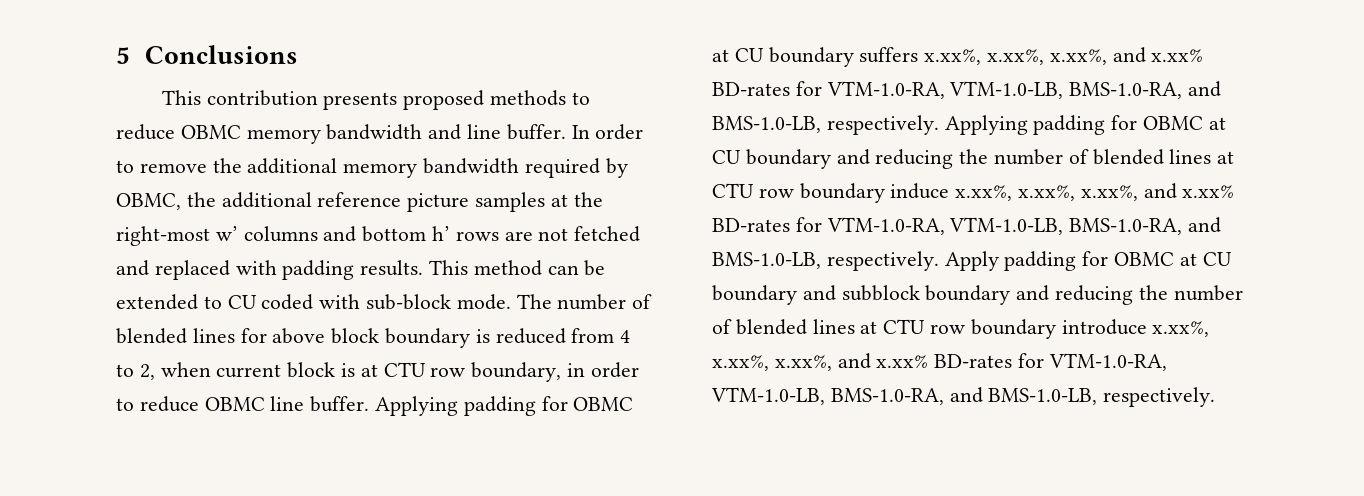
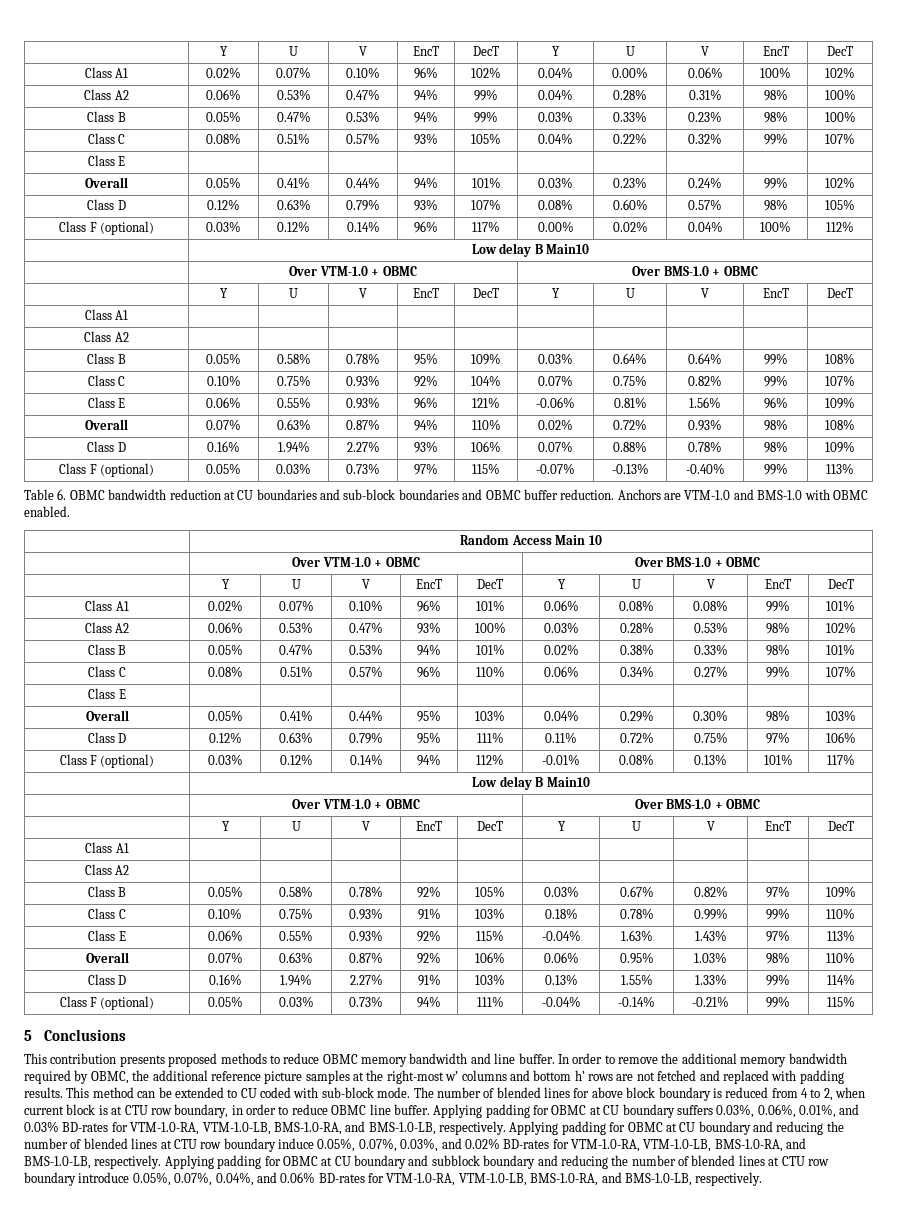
(116, 55) none -> [220,46,228,56] [289,46,298,56] [359,46,367,56] [413,46,439,56] [473,46,499,56] [552,46,560,56] [625,46,635,56] [701,46,709,56] [762,46,789,56] [827,46,853,56] [84,67,129,78] [206,67,241,78] [276,67,311,78] [346,67,380,78] [414,67,438,79] [471,67,501,78] [538,67,573,78] [612,67,648,78] [687,67,723,78] [760,67,791,78] [825,67,855,78] [84,89,129,100] [206,89,241,100] [276,89,311,100] [346,89,380,100] [414,89,438,101] [474,89,498,101] [538,89,573,100] [613,89,647,100] [688,89,722,100] [763,89,788,101] [824,89,856,100] [87,111,126,122] [206,111,241,122] [276,111,311,122] [346,111,380,122] [414,111,438,123] [474,111,498,123] [538,111,573,122] [613,111,647,122] [688,111,722,122] [763,111,788,123] [824,111,856,122] [87,133,126,144] [206,133,241,144] [277,133,310,144] [346,133,380,144] [414,133,438,145] [471,133,501,144] [538,133,573,144] [613,133,647,144] [688,133,722,144] [763,133,788,145] [825,133,855,144] [87,155,126,166] [85,177,128,188] [206,177,241,188] [277,177,310,188] [346,177,380,188] [414,177,438,189] [471,177,501,188] [538,177,573,188] [613,177,647,188] [688,177,722,188] [763,177,788,189] [825,177,855,188] [87,199,126,210] [207,199,240,210] [276,199,311,210] [346,199,380,211] [414,199,438,211] [471,199,501,210] [538,199,573,210] [612,199,648,210] [688,199,722,210] [763,199,788,211] [825,199,855,210] [59,221,154,235] [206,221,241,232] [277,221,310,232] [346,221,380,232] [414,221,438,233] [472,221,500,232] [537,221,574,232] [612,221,648,232] [687,221,723,232] [760,221,791,232] [826,221,854,232] [471,243,590,257] [289,266,417,276] [632,266,758,276] [220,288,228,298] [289,288,298,298] [359,288,367,298] [413,288,439,298] [473,288,499,298] [552,288,560,298] [625,288,635,298] [701,288,709,298] [762,288,789,298] [827,288,853,298] [84,309,129,320] [84,331,129,342] [87,353,126,364] [206,353,241,364] [276,353,311,364] [346,353,380,364] [414,353,438,365] [471,353,501,365] [538,353,573,364] [613,353,647,364] [688,353,722,364] [763,353,788,365] [825,353,855,364] [87,375,126,386] [206,375,241,386] [276,375,311,386] [346,375,380,387] [414,375,438,387] [471,375,501,386] [538,375,573,386] [613,375,647,386] [688,375,722,386] [763,375,788,387] [825,375,855,386] [87,397,126,408] [206,397,241,408] [276,397,311,408] [346,397,380,409] [414,397,438,409] [472,397,500,408] [536,397,575,408] [613,397,647,408] [689,397,721,408] [763,397,788,409] [825,397,855,409] [85,419,128,430] [206,419,241,430] [276,419,311,430] [346,419,380,430] [414,419,438,431] [471,419,501,430] [538,419,573,430] [613,419,647,430] [688,419,722,431] [763,419,788,431] [825,419,855,430] [87,441,126,452] [207,441,240,452] [277,441,310,453] [346,441,380,452] [414,441,438,453] [471,441,501,452] [538,441,573,452] [613,441,647,452] [688,441,722,452] [763,441,788,453] [825,441,855,453] [59,463,154,477] [206,463,241,474] [276,463,311,474] [346,463,380,474] [414,463,438,475] [472,463,500,474] [536,463,575,474] [611,463,649,474] [685,463,725,474] [763,463,788,475] [826,463,854,474] [24,489,868,500] [24,506,70,517] [460,534,602,545] [292,557,420,567] [634,557,761,567] [221,579,230,589] [291,579,301,589] [362,579,370,589] [416,579,442,589] [477,579,503,589] [557,579,566,589] [632,579,641,589] [706,579,715,589] [765,579,791,589] [827,579,854,589] [85,600,129,611] [207,600,243,611] [278,600,314,611] [349,600,383,611] [417,600,441,612] [475,600,505,611] [543,600,579,611] [619,600,654,611] [693,600,728,611] [766,600,790,612] [826,600,855,611] [84,622,130,633] [207,622,243,633] [279,622,313,633] [349,622,383,633] [417,622,441,634] [474,622,506,633] [543,622,579,633] [619,622,654,633] [693,622,728,633] [766,622,790,634] [825,622,856,633] [87,644,127,655] [207,644,243,655] [279,644,313,655] [349,644,383,655] [417,644,441,656] [475,644,505,655] [543,644,579,655] [619,644,654,655] [693,644,728,655] [766,644,790,656] [826,644,855,655] [88,666,126,677] [207,666,243,677] [279,666,313,677] [349,666,383,677] [417,666,441,678] [475,666,505,677] [543,666,579,677] [619,666,654,677] [693,666,728,677] [766,666,790,678] [825,666,856,677] [88,688,126,699] [85,710,129,721] [207,710,243,721] [279,710,313,721] [349,710,383,721] [417,710,441,722] [475,710,505,721] [543,710,579,721] [619,710,654,722] [693,710,728,721] [766,710,790,722] [825,710,856,721] [87,732,127,743] [208,732,242,743] [279,732,313,743] [349,732,383,744] [417,732,441,744] [476,732,504,743] [545,732,577,743] [619,732,654,743] [693,732,728,743] [766,732,790,744] [825,732,856,743] [59,754,155,768] [207,754,243,765] [279,754,313,765] [349,754,383,765] [417,754,441,766] [476,754,504,765] [542,754,580,765] [619,754,654,765] [694,754,727,765] [763,754,793,765] [826,754,855,765] [472,776,590,790] [292,799,420,809] [634,799,761,809] [221,821,230,831] [291,821,301,831] [362,821,370,831] [416,821,442,831] [477,821,503,831] [557,821,566,831] [632,821,641,831] [706,821,715,831] [765,821,791,831] [827,821,854,831] [85,842,129,853] [84,864,130,875] [87,886,127,897] [207,886,243,897] [279,886,313,897] [349,886,383,897] [417,886,441,898] [475,886,505,897] [543,886,579,897] [619,886,654,897] [693,886,728,897] [766,886,790,898] [825,886,856,898] [88,908,126,919] [208,908,242,919] [279,908,313,919] [349,908,383,920] [417,908,441,920] [475,908,505,919] [544,908,578,919] [619,908,654,919] [693,908,728,920] [766,908,790,920] [826,908,855,919] [88,930,126,941] [207,930,243,941] [279,930,313,941] [349,930,383,942] [417,930,441,942] [476,930,504,941] [541,930,581,941] [620,930,653,941] [694,930,727,941] [766,930,790,942] [826,930,855,941] [85,952,129,963] [207,952,243,963] [279,952,313,963] [349,952,383,963] [417,952,441,964] [475,952,505,963] [543,952,579,963] [619,952,654,964] [694,952,727,963] [766,952,790,964] [826,952,855,963] [87,974,127,985] [208,974,242,985] [280,974,312,986] [349,974,383,985] [417,974,441,986] [475,974,505,985] [544,974,578,985] [620,974,653,985] [694,974,727,985] [766,974,790,986] [826,974,855,985] [59,996,155,1010] [207,996,243,1007] [278,996,314,1007] [349,996,383,1007] [417,996,441,1008] [476,996,504,1007] [541,996,581,1007] [618,996,655,1007] [692,996,729,1007] [766,996,790,1008] [826,996,855,1007] | Y | U | V | EncT | DecT | Y | U | V | EncT | DecT // Class A1 | 0.02% | 0.07% | 0.10% | 96% | 102% | 0.04% | 0.00% | 0.06% | 100% | 102% // Class A2 | 0.06% | 0.53% | 0.47% | 94% | 99% | 0.04% | 0.28% | 0.31% | 98% | 100% // Class B | 0.05% | 0.47% | 0.53% | 94% | 99% | 0.03% | 0.33% | 0.23% | 98% | 100% // Class C | 0.08% | 0.51% | 0.57% | 93% | 105% | 0.04% | 0.22% | 0.32% | 99% | 107% // Class E | | | | | | | | | | // Overall | 0.05% | 0.41% | 0.44% | 94% | 101% | 0.03% | 0.23% | 0.24% | 99% | 102% // Class D | 0.12% | 0.63% | 0.79% | 93% | 107% | 0.08% | 0.60% | 0.57% | 98% | 105% // Class F (optional) | 0.03% | 0.12% | 0.14% | 96% | 117% | 0.00% | 0.02% | 0.04% | 100% | 112% // | Low delay B Main10 // | Over VTM-1.0 + OBMC | Over BMS-1.0 + OBMC // | Y | U | V | EncT | DecT | Y | U | V | EncT | DecT // Class A1 | | | | | | | | | | // Class A2 | | | | | | | | | | // Class B | 0.05% | 0.58% | 0.78% | 95% | 109% | 0.03% | 0.64% | 0.64% | 99% | 108% // Class C | 0.10% | 0.75% | 0.93% | 92% | 104% | 0.07% | 0.75% | 0.82% | 99% | 107% // Class E | 0.06% | 0.55% | 0.93% | 96% | 121% | -0.06% | 0.81% | 1.56% | 96% | 109% // Overall | 0.07% | 0.63% | 0.87% | 94% | 110% | 0.02% | 0.72% | 0.93% | 98% | 108% // Class D | 0.16% | 1.94% | 2.27% | 93% | 106% | 0.07% | 0.88% | 0.78% | 98% | 109% // Class F (optional) | 0.05% | 0.03% | 0.73% | 97% | 115% | -0.07% | -0.13% | -0.40% | 99% | 113% // Table 6. OBMC bandwidth reduction at CU boundaries and sub-block boundaries and OBMC buffer reduction. Anchors are VTM-1.0 and BMS-1.0 with OBMC enabled. // | Random Access Main 10 // | Over VTM-1.0 + OBMC | Over BMS-1.0 + OBMC // | Y | U | V | EncT | DecT | Y | U | V | EncT | DecT // Class A1 | 0.02% | 0.07% | 0.10% | 96% | 101% | 0.06% | 0.08% | 0.08% | 99% | 101% // Class A2 | 0.06% | 0.53% | 0.47% | 93% | 100% | 0.03% | 0.28% | 0.53% | 98% | 102% // Class B | 0.05% | 0.47% | 0.53% | 94% | 101% | 0.02% | 0.38% | 0.33% | 98% | 101% // Class C | 0.08% | 0.51% | 0.57% | 96% | 110% | 0.06% | 0.34% | 0.27% | 99% | 107% // Class E | | | | | | | | | | // Overall | 0.05% | 0.41% | 0.44% | 95% | 103% | 0.04% | 0.29% | 0.30% | 98% | 103% // Class D | 0.12% | 0.63% | 0.79% | 95% | 111% | 0.11% | 0.72% | 0.75% | 97% | 106% // Class F (optional) | 0.03% | 0.12% | 0.14% | 94% | 112% | -0.01% | 0.08% | 0.13% | 101% | 117% // | Low delay B Main10 // | Over VTM-1.0 + OBMC | Over BMS-1.0 + OBMC // | Y | U | V | EncT | DecT | Y | U | V | EncT | DecT // Class A1 | | | | | | | | | | // Class A2 | | | | | | | | | | // Class B | 0.05% | 0.58% | 0.78% | 92% | 105% | 0.03% | 0.67% | 0.82% | 97% | 109% // Class C | 0.10% | 0.75% | 0.93% | 91% | 103% | 0.18% | 0.78% | 0.99% | 99% | 110% // Class E | 0.06% | 0.55% | 0.93% | 92% | 115% | -0.04% | 1.63% | 1.43% | 97% | 113% // Overall | 0.07% | 0.63% | 0.87% | 92% | 106% | 0.06% | 0.95% | 1.03% | 98% | 110% // Class D | 0.16% | 1.94% | 2.27% | 91% | 103% | 0.13% | 1.55% | 1.33% | 99% | 114% // Class F (optional) | 0.05% | 0.03% | 0.73% | 94% | 111% | -0.04% | -0.14% | -0.21% | 99% | 115% //
[924,47,1204,65] x.xx%, x.xx%, x.xx%, and x.xx% -> [716,1104,860,1118] [24,1121,59,1132] 0.03%, 0.06%, 0.01%, and 0.03%
[955,183,1235,201] [712,217,1222,235] [712,251,999,271] x.xx%, x.xx%, x.xx%, and x.xx% BD-rates for VTM-1.0-RA, VTM-1.0-LB, BMS-1.0-RA, and BMS-1.0-LB, respectively. Apply -> [317,1138,807,1152] [24,1155,214,1169] 0.05%, 0.07%, 0.03%, and 0.02% BD-rates for VTM-1.0-RA, VTM-1.0-LB, BMS-1.0-RA, and BMS-1.0-LB, respectively. Applying
[1152,321,1210,337] [712,353,929,371] x.xx%, x.xx%, x.xx%, and x.xx% -> [132,1172,316,1186] 0.05%, 0.07%, 0.04%, and 0.06%

